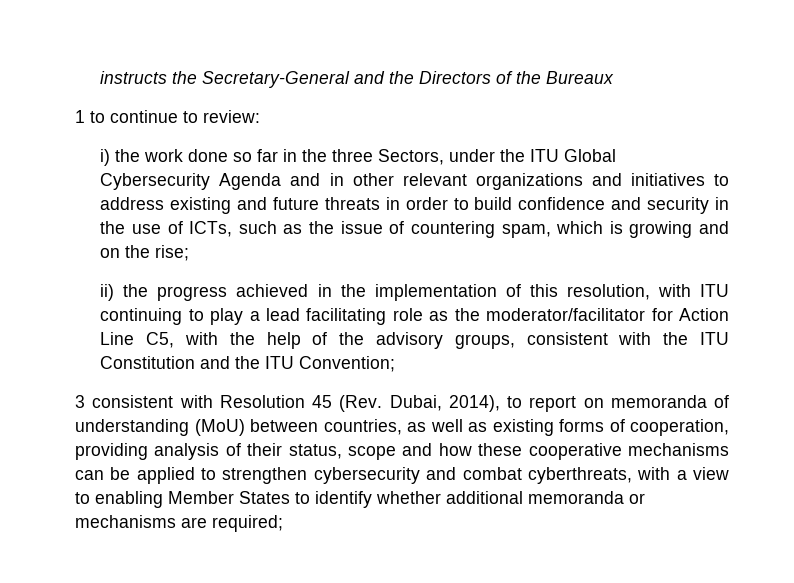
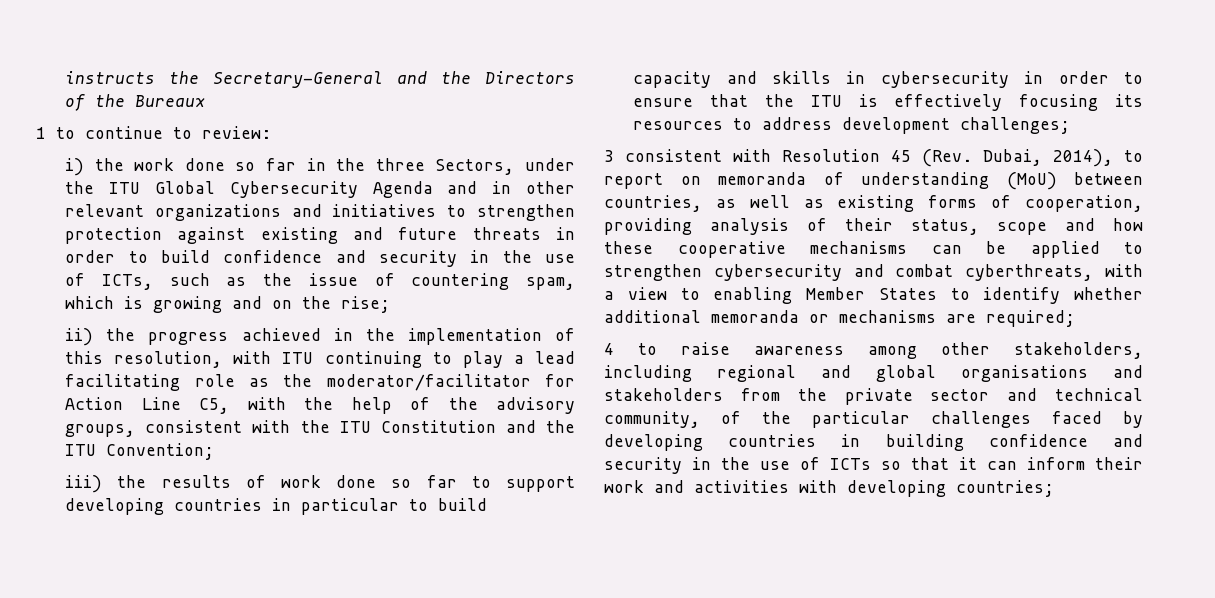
[100,197,165,210] address -> [477,204,575,221] [65,227,246,244] strengthen protection against
(396, 364) none -> [65,475,575,493] [65,498,488,515] [633,71,1143,88] [633,94,1143,111] [633,117,1071,134] // iii) the results of work done so far to support developing countries in particular to build capacity and skills in cybersecurity in order to ensure that the ITU is effectively focusing its resources to address development challenges;
(283, 523) none -> [604,342,1143,359] [604,365,1143,382] [604,388,1143,405] [604,411,1143,428] [604,434,1143,451] [604,457,1143,474] [604,480,1054,497] // 4 to raise awareness among other stakeholders, including regional and global organisations and stakeholders from the private sector and technical community, of the particular challenges faced by developing countries in building confidence and security in the use of ICTs so that it can inform their work and activities with developing countries;

